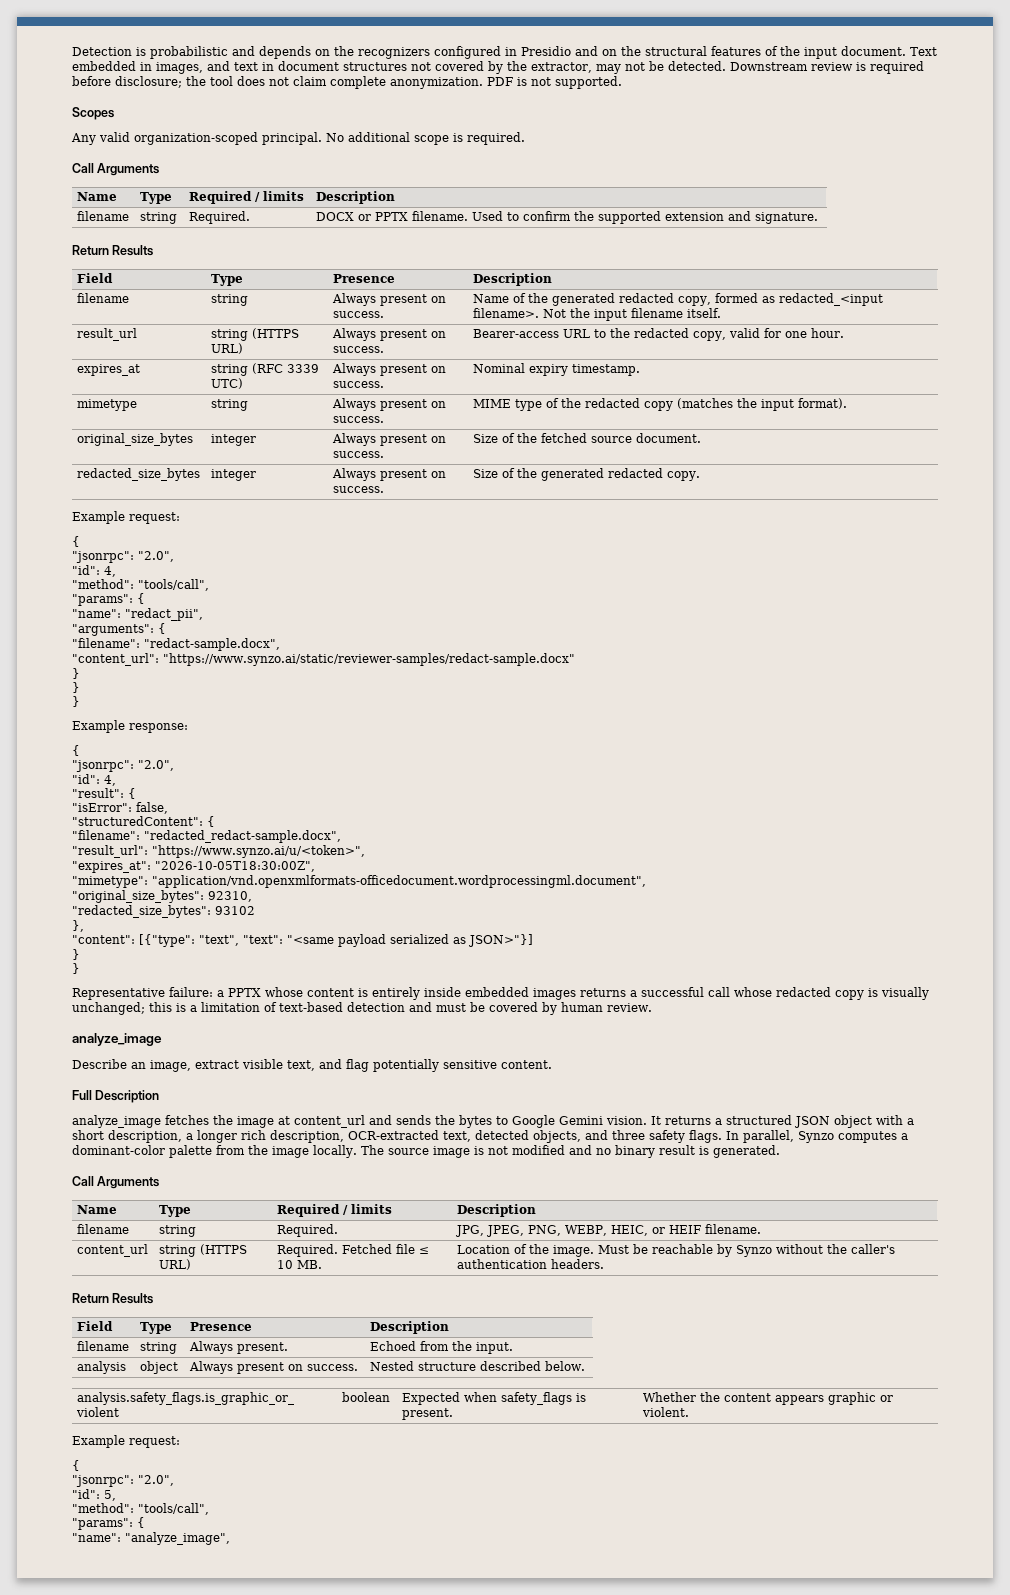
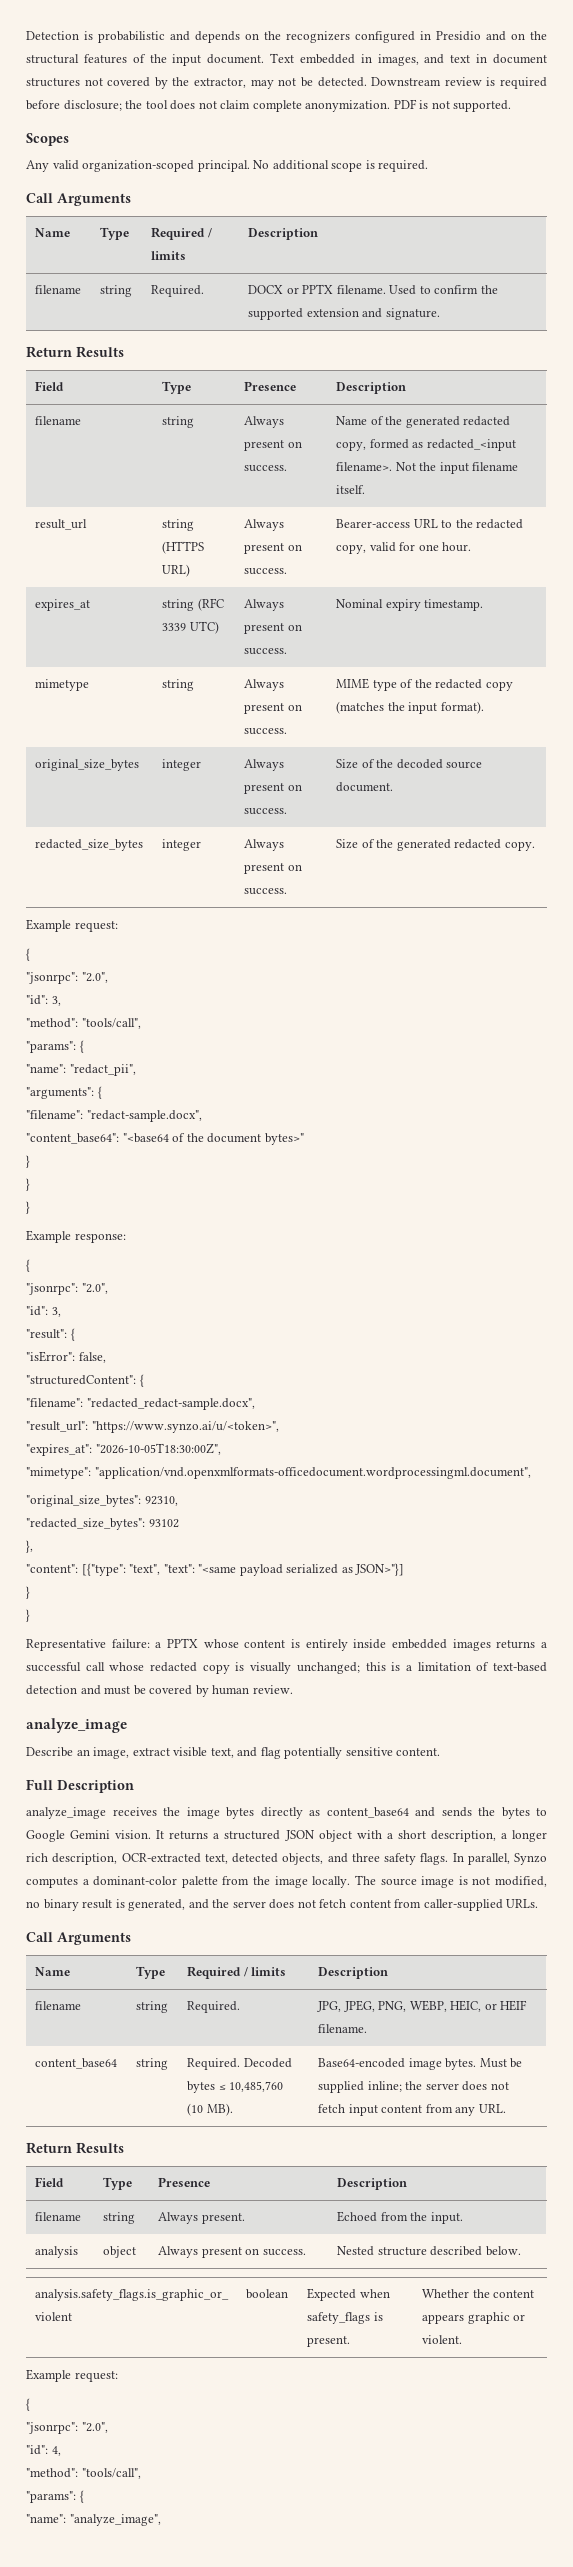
[541,433,588,443] fetched -> [396,759,443,769] decoded
[104,566,116,577] 4, -> [51,996,61,1006] 3,
[72,653,575,666] "content_url": "https://www.synzo.ai/static/reviewer-samples/redact-sample.docx" -> [26,1133,304,1145] "content_base64": "<base64 of the document bytes>"
[104,775,116,786] 4, -> [51,1307,61,1317] 3,
[165,1115,365,1128] fetches the image at content_url -> [112,1807,409,1819] receives the image bytes directly as content_base64
[511,1145,592,1155] modified and -> [495,1876,548,1887] modified,
[712,1145,780,1158] generated. -> [128,1899,539,1911] generated, and the server does not fetch content from caller-supplied URLs.
[77,1244,149,1257] [159,1244,248,1257] [159,1259,192,1270] [277,1244,430,1257] [277,1260,323,1269] [457,1244,896,1257] [457,1259,605,1269] content_url | string (HTTPS URL) | Required. Fetched file ≤ 10 MB. | Location of the image. Must be reachable by Synzo without the caller's authentication headers. -> [35,2058,118,2069] [136,2058,169,2070] [187,2058,292,2070] [187,2081,284,2093] [187,2103,233,2116] [318,2058,523,2070] [318,2081,509,2093] [318,2104,506,2116] content_base64 | string | Required. Decoded bytes ≤ 10,485,760 (10 MB). | Base64-encoded image bytes. Must be supplied inline; the server does not fetch input content from any URL.
[104,1490,116,1501] 5, -> [51,2446,61,2456] 4,

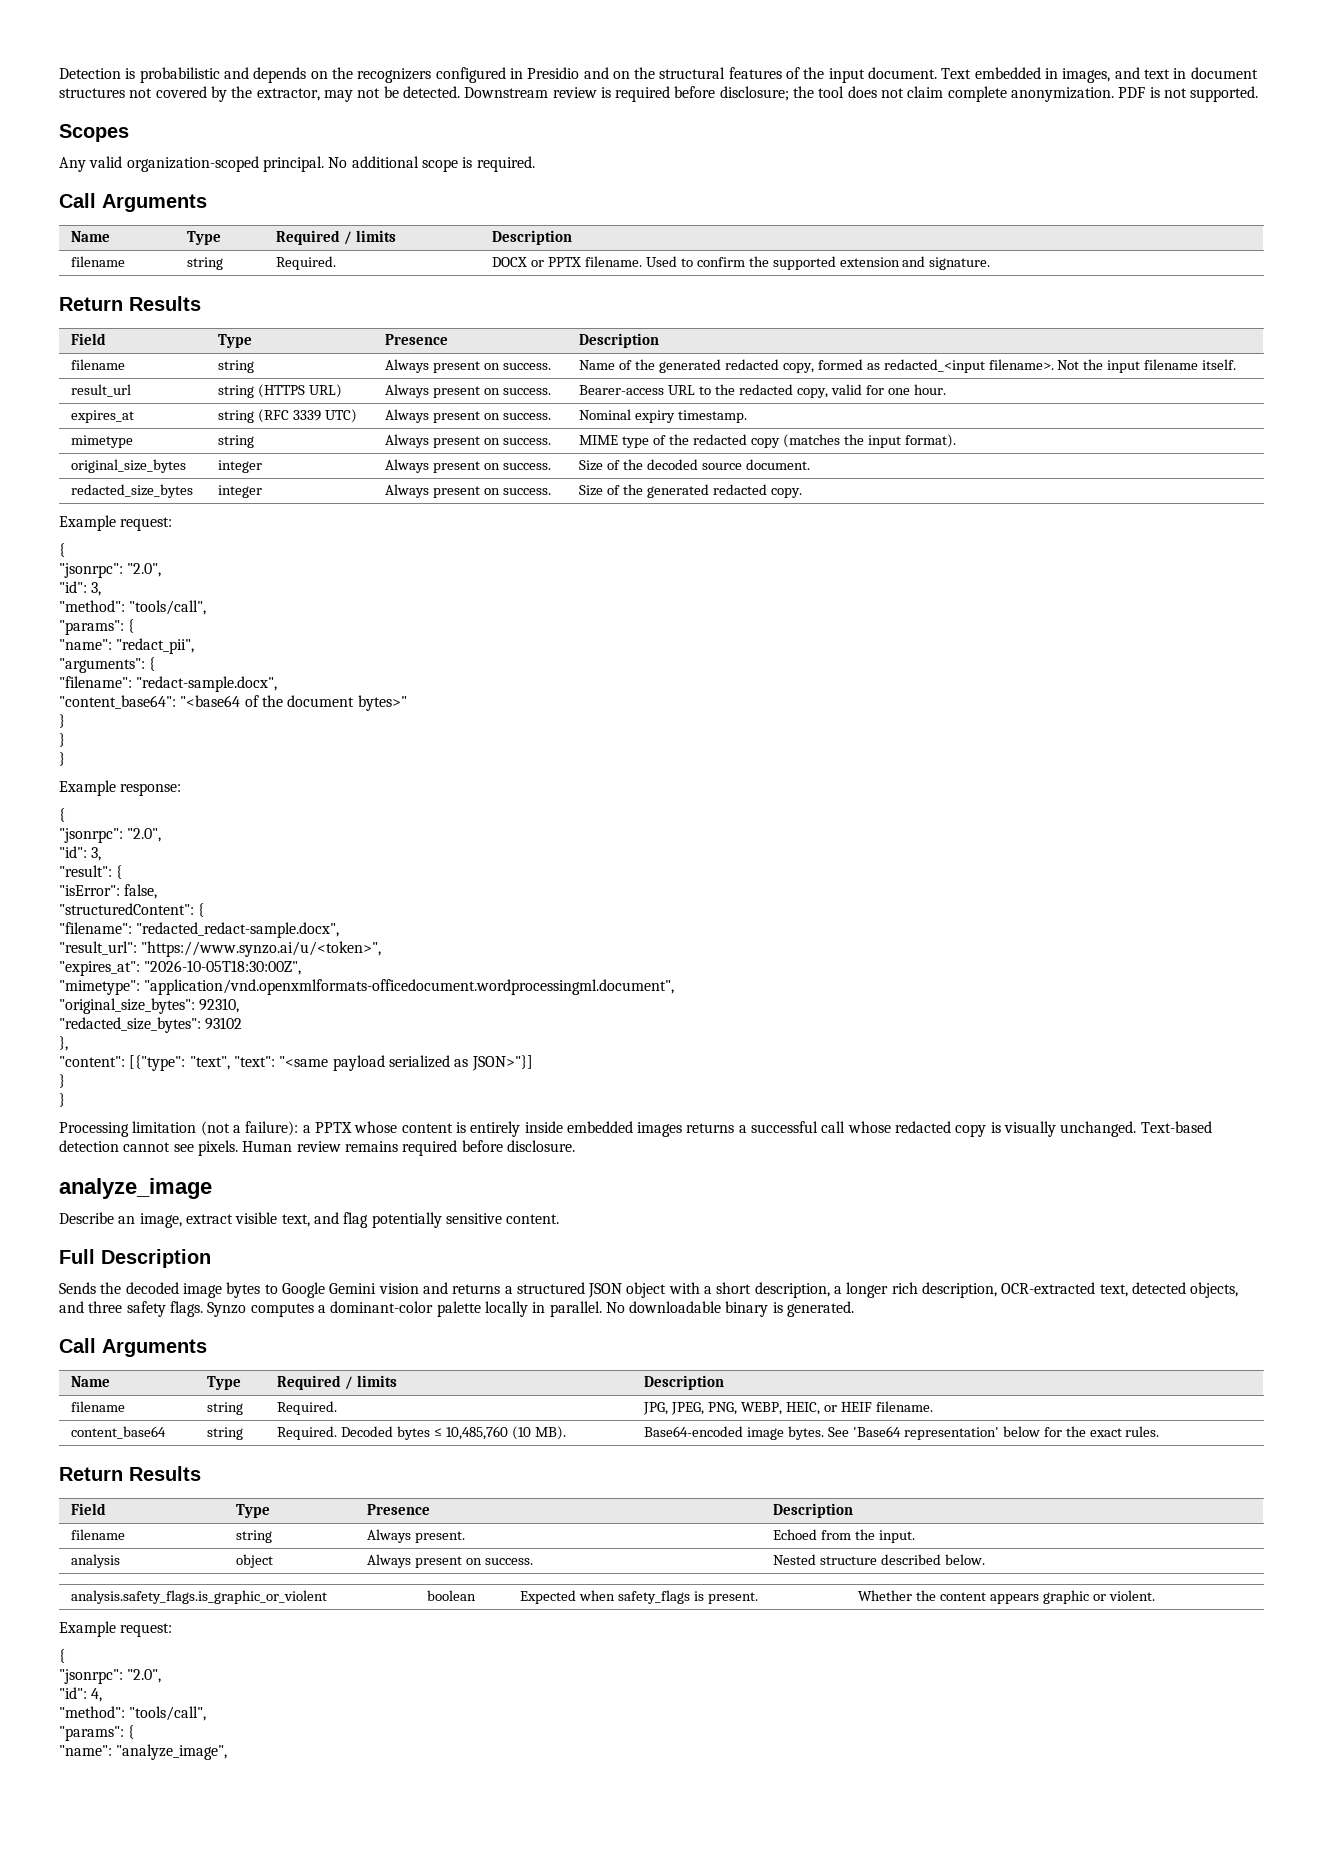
[26,1639,150,1651] Representative failure: -> [59,1121,299,1137] Processing limitation (not a failure):
[296,1662,547,1674] [26,1685,293,1697] unchanged; this is a limitation of text-based detection and must be covered by human review. -> [1060,1121,1212,1137] [59,1140,575,1156] unchanged. Text-based detection cannot see pixels. Human review remains required before disclosure.
[26,1807,495,1819] analyze_image receives the image bytes directly as content_base64 and sends the -> [59,1282,222,1298] Sends the decoded image
[115,1830,165,1839] vision. It -> [378,1282,448,1294] vision and
[452,1853,510,1865] In parallel, -> (203, 1309) none
[222,1875,548,1888] [26,1899,539,1911] from the image locally. The source image is not modified, no binary result is generated, and the server does not fetch content from caller-supplied URLs. -> [484,1301,855,1317] locally in parallel. No downloadable binary is generated.
[479,2058,523,2068] [318,2081,509,2093] [318,2104,506,2116] Must be supplied inline; the server does not fetch input content from any URL. -> [828,1426,1160,1440] See 'Base64 representation' below for the exact rules.

